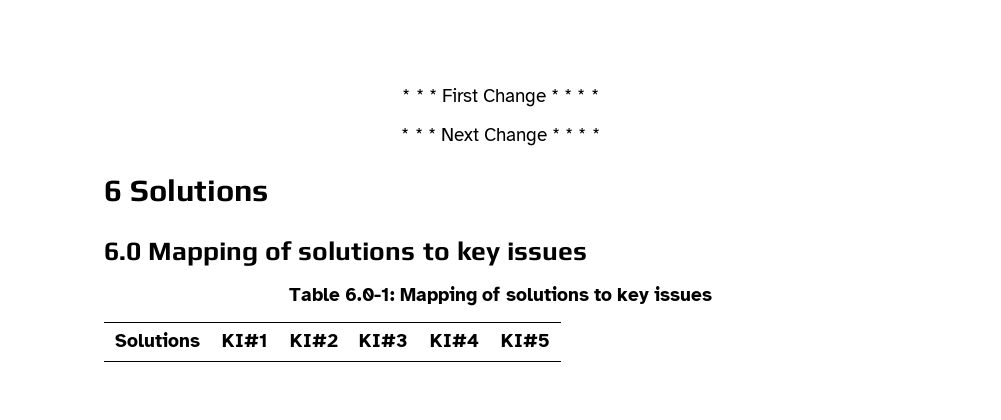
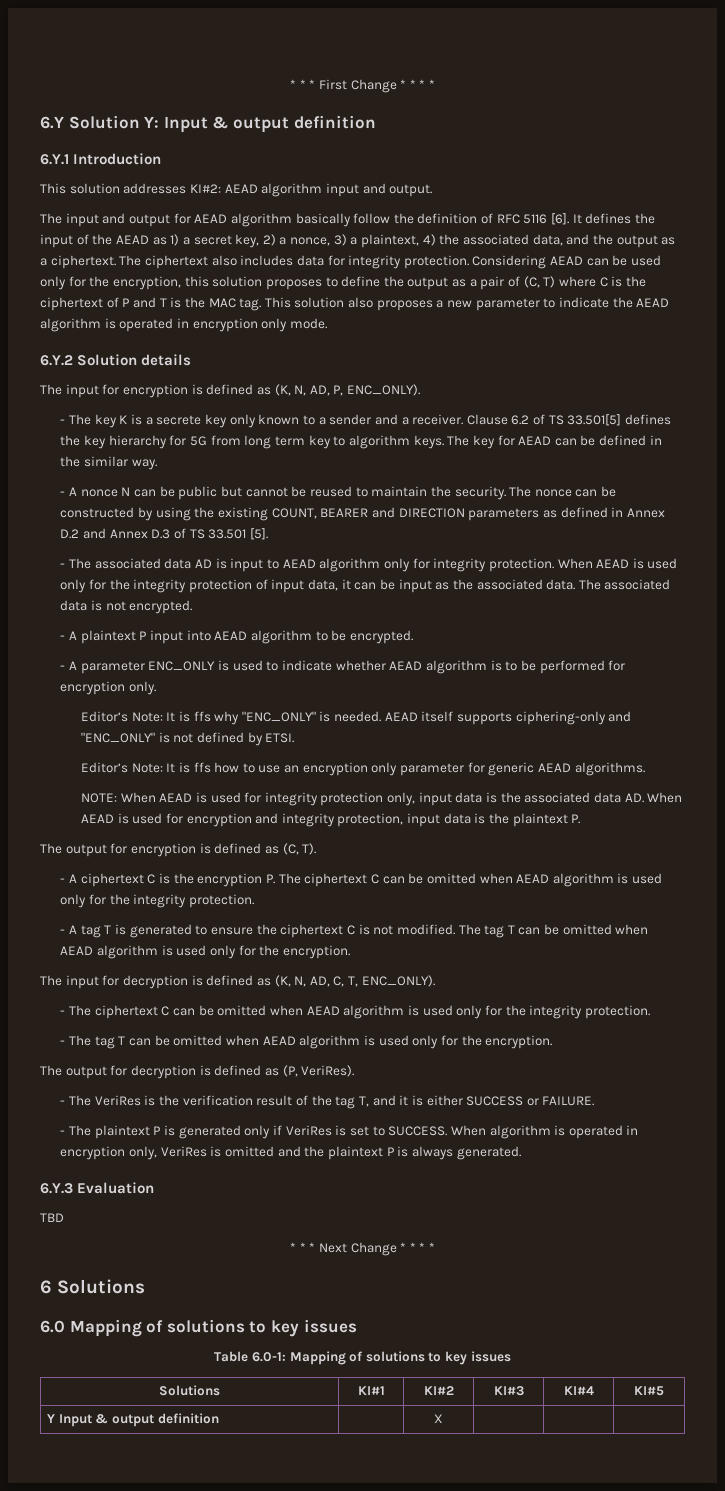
(599, 95) none -> [40,115,376,133] [40,153,162,165] [40,183,433,197] [40,213,655,227] [40,234,676,248] [40,255,662,269] [40,276,646,290] [40,297,670,311] [40,318,327,332] [40,354,192,366] [40,384,421,398] [60,414,672,428] [60,435,662,449] [60,456,157,470] [60,486,617,500] [60,507,665,521] [60,528,268,540] [60,558,678,572] [60,579,671,593] [60,600,193,614] [60,630,413,644] [60,660,626,674] [60,681,157,695] [80,711,632,725] [80,732,295,746] [80,762,645,776] [80,792,683,806] [80,813,581,827] [40,843,317,857] [60,873,663,887] [60,894,255,908] [60,924,649,938] [60,945,350,959] [40,975,435,989] [60,1005,650,1019] [60,1035,553,1049] [40,1065,355,1079] [60,1095,595,1109] [60,1125,639,1139] [60,1146,521,1160] [40,1182,155,1194] [40,1213,64,1222] // 6.Y Solution Y: Input & output definition // 6.Y.1 Introduction // This solution addresses KI#2: AEAD algorithm input and output. // The input and output for AEAD algorithm basically follow the definition of RFC 5116 [6]. It defines the input of the AEAD as 1) a secret key, 2) a nonce, 3) a plaintext, 4) the associated data, and the output as a ciphertext. The ciphertext also includes data for integrity protection. Considering AEAD can be used only for the encryption, this solution proposes to define the output as a pair of (C, T) where C is the ciphertext of P and T is the MAC tag. This solution also proposes a new parameter to indicate the AEAD algorithm is operated in encryption only mode. // 6.Y.2 Solution details // The input for encryption is defined as (K, N, AD, P, ENC_ONLY). // - The key K is a secrete key only known to a sender and a receiver. Clause 6.2 of TS 33.501[5] defines the key hierarchy for 5G from long term key to algorithm keys. The key for AEAD can be defined in the similar way. // - A nonce N can be public but cannot be reused to maintain the security. The nonce can be constructed by using the existing COUNT, BEARER and DIRECTION parameters as defined in Annex D.2 and Annex D.3 of TS 33.501 [5]. // - The associated data AD is input to AEAD algorithm only for integrity protection. When AEAD is used only for the integrity protection of input data, it can be input as the associated data. The associated data is not encrypted. // - A plaintext P input into AEAD algorithm to be encrypted. // - A parameter ENC_ONLY is used to indicate whether AEAD algorithm is to be performed for encryption only. // Editor’s Note: It is ffs why "ENC_ONLY" is needed. AEAD itself supports ciphering-only and "ENC_ONLY" is not defined by ETSI. // Editor’s Note: It is ffs how to use an encryption only parameter for generic AEAD algorithms. // NOTE: When AEAD is used for integrity protection only, input data is the associated data AD. When AEAD is used for encryption and integrity protection, input data is the plaintext P. // The output for encryption is defined as (C, T). // - A ciphertext C is the encryption P. The ciphertext C can be omitted when AEAD algorithm is used only for the integrity protection. // - A tag T is generated to ensure the ciphertext C is not modified. The tag T can be omitted when AEAD algorithm is used only for the encryption. // The input for decryption is defined as (K, N, AD, C, T, ENC_ONLY). // - The ciphertext C can be omitted when AEAD algorithm is used only for the integrity protection. // - The tag T can be omitted when AEAD algorithm is used only for the encryption. // The output for decryption is defined as (P, VeriRes). // - The VeriRes is the verification result of the tag T, and it is either SUCCESS or FAILURE. // - The plaintext P is generated only if VeriRes is set to SUCCESS. When algorithm is operated in encryption only, VeriRes is omitted and the plaintext P is always generated. // 6.Y.3 Evaluation // TBD
(550, 340) none -> [46,1413,219,1427] [434,1414,443,1423] // Y Input & output definition | | X | | |

